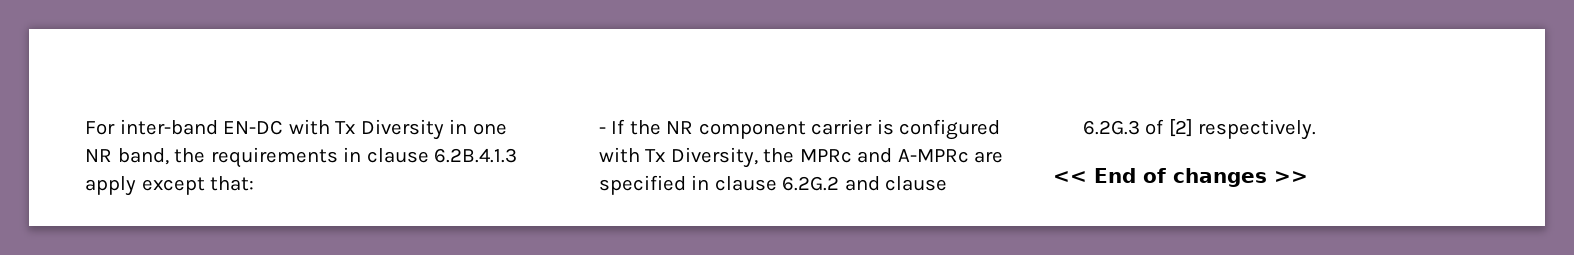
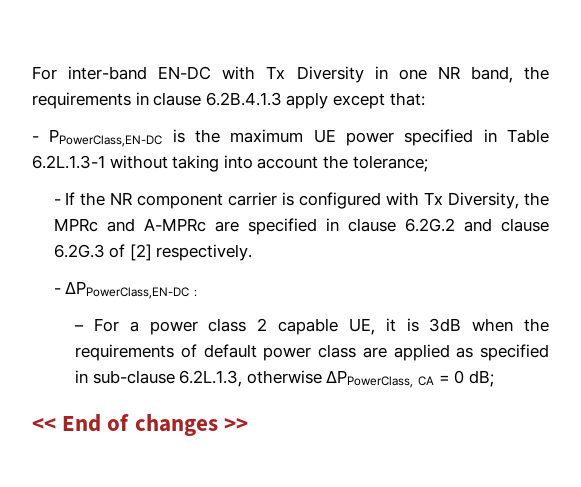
(255, 183) none -> [32,129,549,147] [32,155,428,172] // - PPowerClass,EN-DC is the maximum UE power specified in Table 6.2L.1.3-1 without taking into account the tolerance;
(1317, 129) none -> [53,281,197,299] [74,318,549,335] [75,344,549,361] [75,370,494,388] // - ∆PPowerClass,EN-DC : // – For a power class 2 capable UE, it is 3dB when the requirements of default power class are applied as specified in sub-clause 6.2L.1.3, otherwise ΔPPowerClass, CA = 0 dB;

